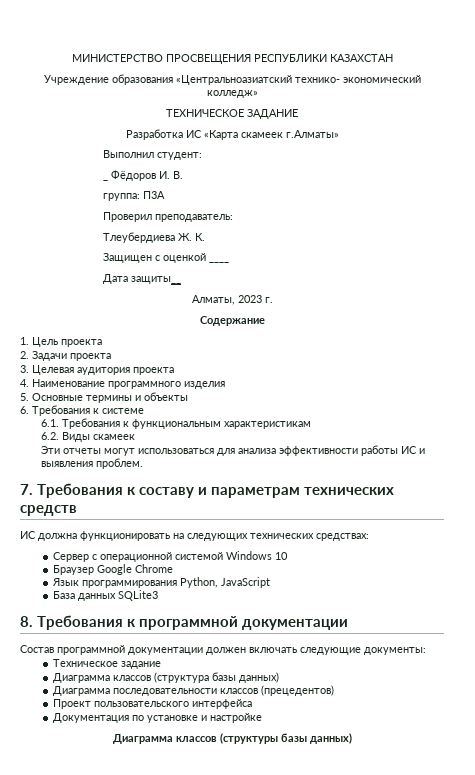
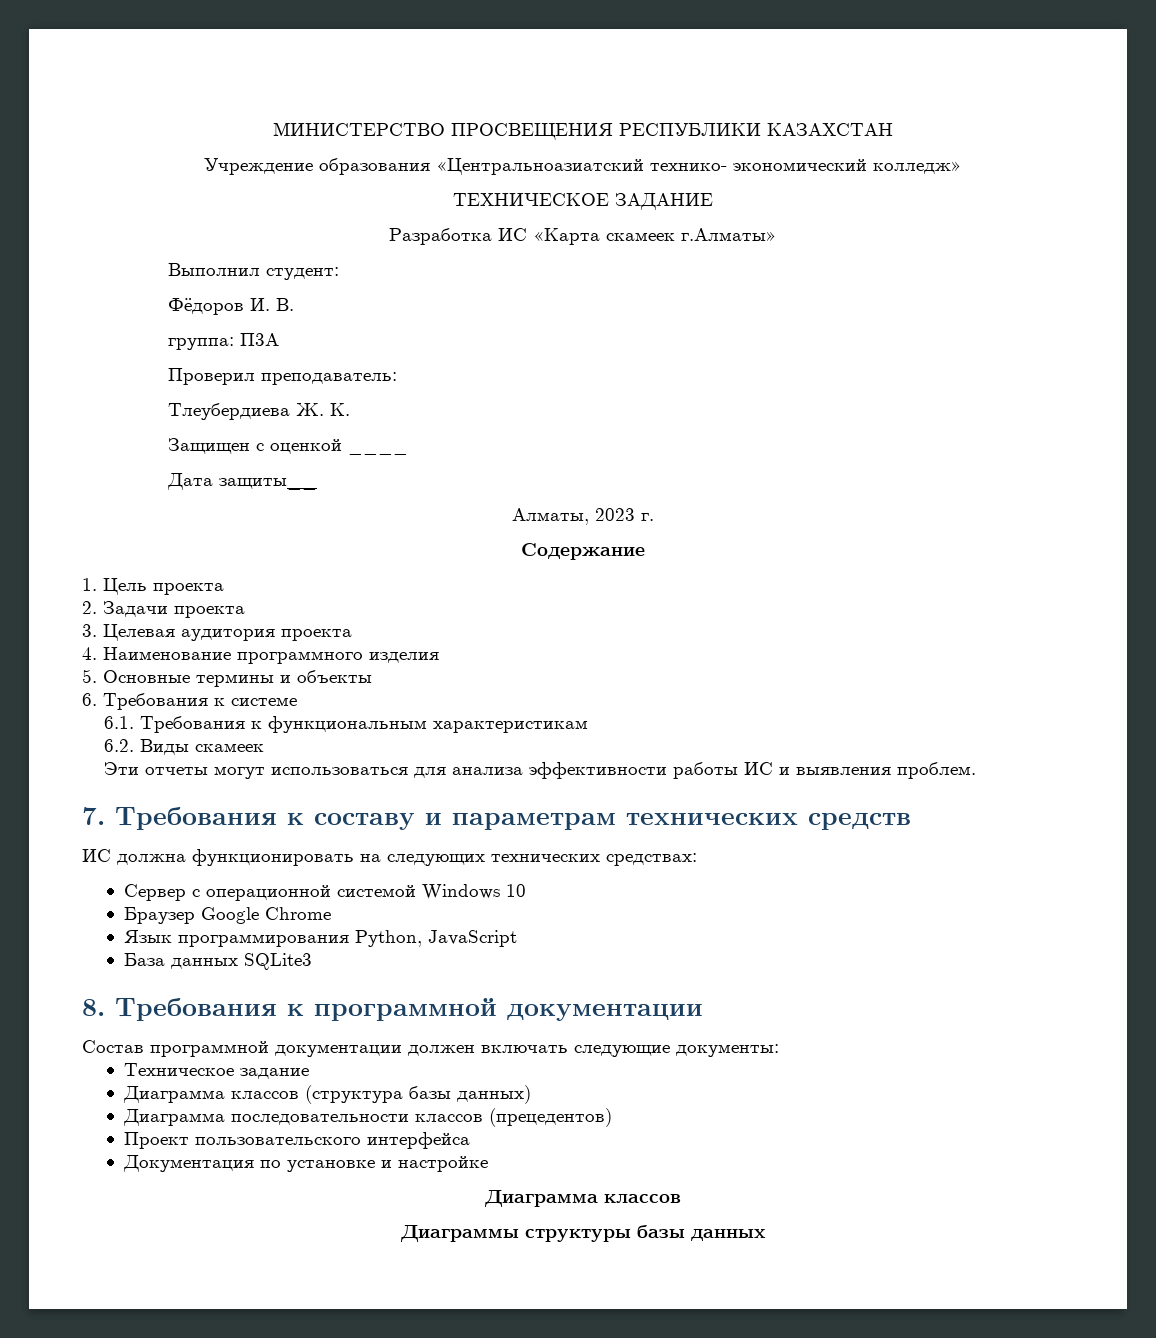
[102,179,108,181] _ -> (340, 273) none
[219,733,352,744] (структуры базы данных) -> [399,1225,766,1242] // Диаграммы структуры базы данных

